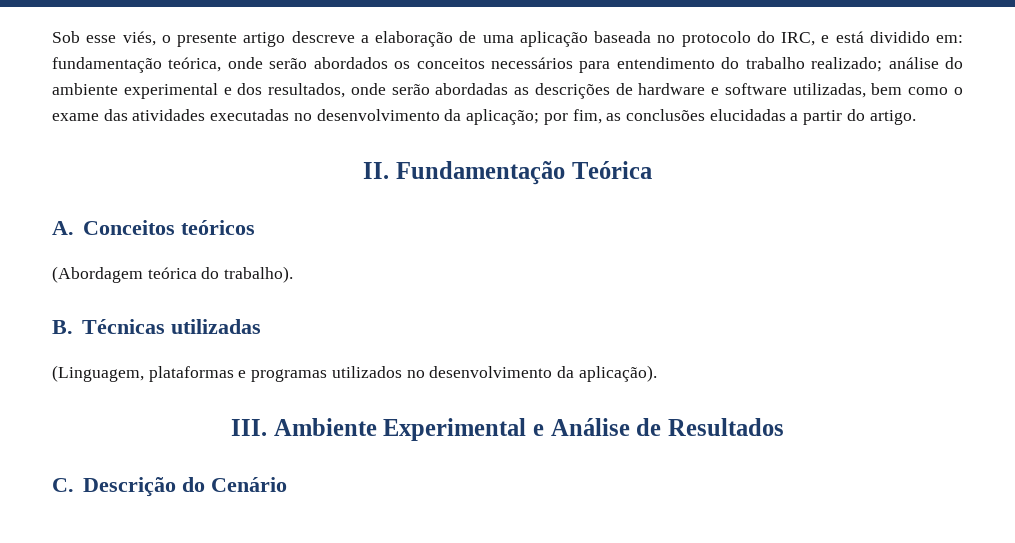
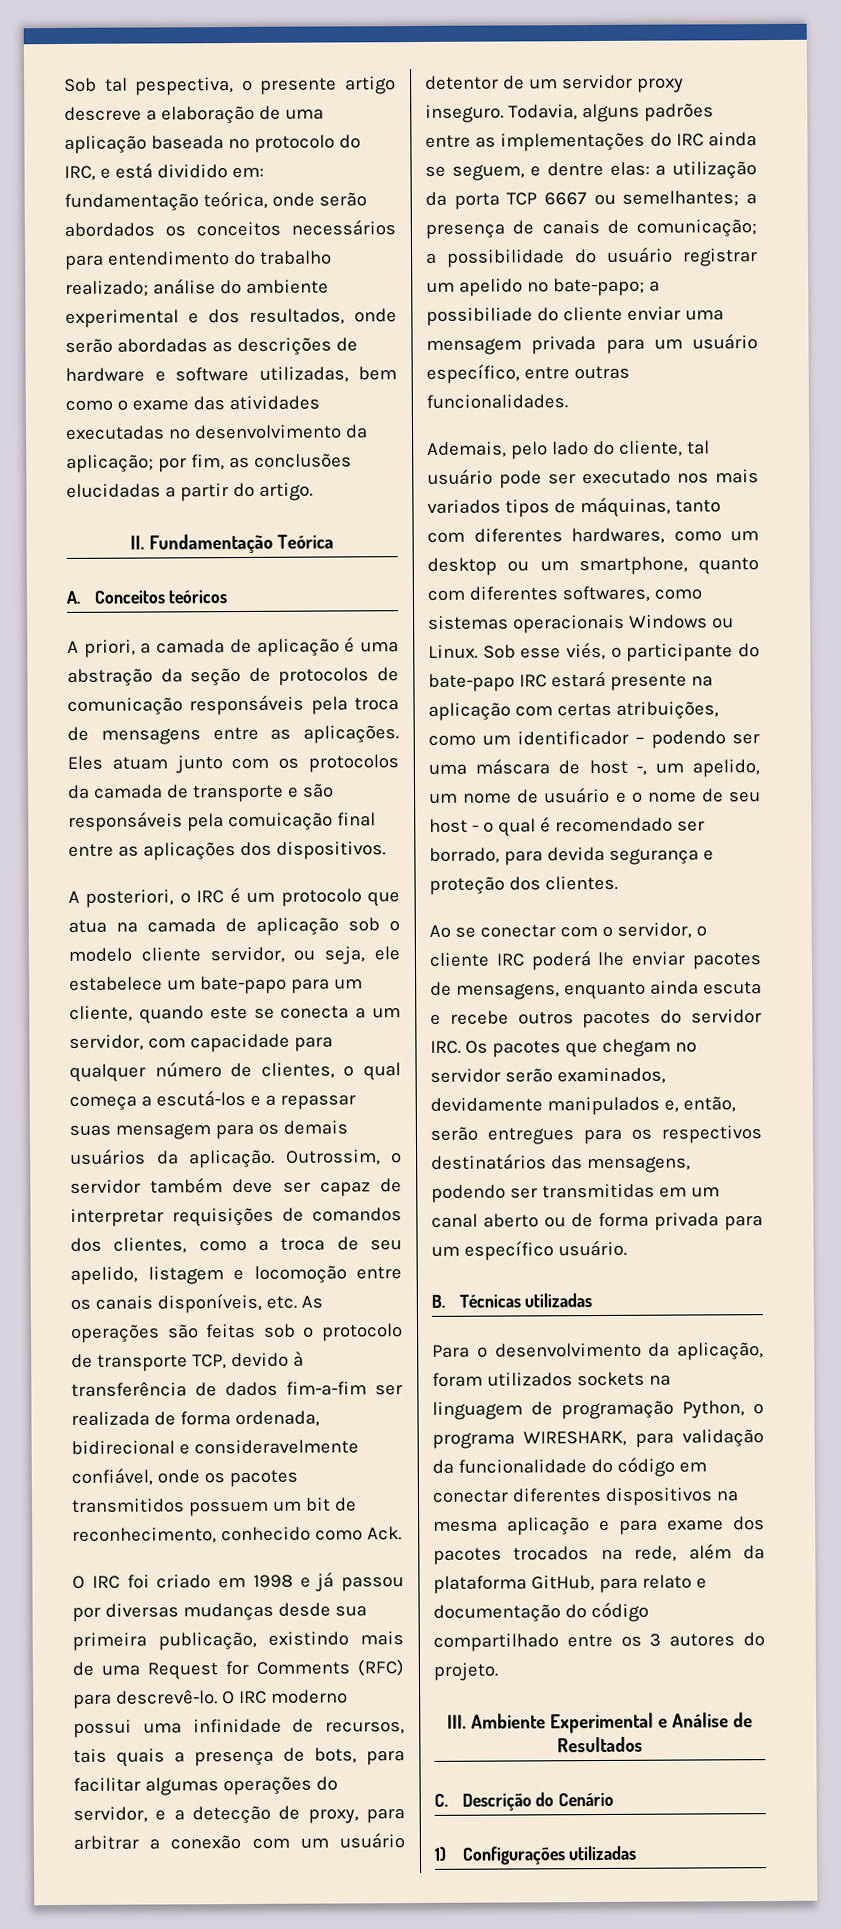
[52,31,156,46] Sob esse viés, -> [64,77,235,96] Sob tal pespectiva,
[52,266,294,283] [52,319,261,334] [52,365,657,382] (Abordagem teórica do trabalho). // B. Técnicas utilizadas // (Linguagem, plataformas e programas utilizados no desenvolvimento da aplicação). -> [67,636,399,658] [67,667,399,687] [67,694,399,716] [67,725,399,745] [67,754,399,774] [67,783,334,803] [68,811,376,832] [68,841,386,861] [68,887,400,908] [68,917,400,936] [68,946,400,965] [69,975,363,995] [69,1005,401,1024] [69,1033,333,1053] [69,1061,401,1082] [69,1089,356,1111] [69,1120,348,1140] [70,1148,402,1169] [70,1177,402,1197] [70,1207,402,1227] [70,1236,402,1254] [70,1265,402,1285] [70,1292,323,1314] [71,1323,403,1343] [71,1350,304,1372] [71,1381,403,1397] [71,1410,320,1428] [71,1439,359,1455] [71,1467,298,1488] [71,1497,357,1517] [72,1526,402,1544] [72,1571,404,1592] [72,1602,367,1622] [72,1631,404,1651] [72,1659,404,1680] [73,1689,348,1709] [73,1718,405,1738] [73,1747,405,1767] [73,1776,338,1796] [73,1805,405,1825] [73,1832,405,1850] [425,74,684,93] [425,103,714,123] [425,132,757,152] [425,161,757,181] [425,190,757,210] [425,219,757,239] [426,246,758,268] [426,277,660,297] [426,306,724,326] [426,333,758,355] [426,363,630,384] [426,394,568,409] [427,440,710,460] [427,468,759,489] [427,496,721,518] [427,527,759,545] [427,556,759,576] [427,585,702,603] [428,614,734,634] [428,641,760,662] [428,670,713,692] [428,701,719,721] [428,730,760,749] [428,758,760,778] [429,786,761,804] [429,816,705,837] [429,846,714,866] [429,875,618,895] [429,922,707,939] [429,950,762,971] [430,980,762,1000] [430,1009,762,1029] [430,1038,697,1058] [430,1067,666,1085] [430,1096,736,1116] [430,1125,763,1145] [431,1153,691,1174] [431,1183,720,1203] [431,1212,763,1231] [431,1239,627,1261] [431,1293,593,1308] [432,1342,764,1361] [432,1371,671,1387] [432,1400,764,1420] [432,1429,764,1449] [432,1456,707,1477] [432,1487,739,1506] [433,1516,765,1536] [433,1543,765,1565] [433,1574,707,1594] [433,1601,649,1623] [433,1632,765,1652] [433,1662,499,1681] A priori, a camada de aplicação é uma abstração da seção de protocolos de comunicação responsáveis pela troca de mensagens entre as aplicações. Eles atuam junto com os protocolos da camada de transporte e são responsáveis pela comuicação final entre as aplicações dos dispositivos. // A posteriori, o IRC é um protocolo que atua na camada de aplicação sob o modelo cliente servidor, ou seja, ele estabelece um bate-papo para um cliente, quando este se conecta a um servidor, com capacidade para qualquer número de clientes, o qual começa a escutá-los e a repassar suas mensagem para os demais usuários da aplicação. Outrossim, o servidor também deve ser capaz de interpretar requisições de comandos dos clientes, como a troca de seu apelido, listagem e locomoção entre os canais disponíveis, etc. As operações são feitas sob o protocolo de transporte TCP, devido à transferência de dados fim-a-fim ser realizada de forma ordenada, bidirecional e consideravelmente confiável, onde os pacotes transmitidos possuem um bit de reconhecimento, conhecido como Ack. // O IRC foi criado em 1998 e já passou por diversas mudanças desde sua primeira publicação, existindo mais de uma Request for Comments (RFC) para descrevê-lo. O IRC moderno possui uma infinidade de recursos, tais quais a presença de bots, para facilitar algumas operações do servidor, e a detecção de proxy, para arbitrar a conexão com um usuário detentor de um servidor proxy inseguro. Todavia, alguns padrões entre as implementações do IRC ainda se seguem, e dentre elas: a utilização da porta TCP 6667 ou semelhantes; a presença de canais de comunicação; a possibilidade do usuário registrar um apelido no bate-papo; a possibiliade do cliente enviar uma mensagem privada para um usuário específico, entre outras funcionalidades. // Ademais, pelo lado do cliente, tal usuário pode ser executado nos mais variados tipos de máquinas, tanto com diferentes hardwares, como um desktop ou um smartphone, quanto com diferentes softwares, como sistemas operacionais Windows ou Linux. Sob esse viés, o participante do bate-papo IRC estará presente na aplicação com certas atribuições, como um identificador – podendo ser uma máscara de host -, um apelido, um nome de usuário e o nome de seu host - o qual é recomendado ser borrado, para devida segurança e proteção dos clientes. // Ao se conectar com o servidor, o cliente IRC poderá lhe enviar pacotes de mensagens, enquanto ainda escuta e recebe outros pacotes do servidor IRC. Os pacotes que chegam no servidor serão examinados, devidamente manipulados e, então, serão entregues para os respectivos destinatários das mensagens, podendo ser transmitidas em um canal aberto ou de forma privada para um específico usuário. // B. Técnicas utilizadas // Para o desenvolvimento da aplicação, foram utilizados sockets na linguagem de programação Python, o programa WIRESHARK, para validação da funcionalidade do código em conectar diferentes dispositivos na mesma aplicação e para exame dos pacotes trocados na rede, além da plataforma GitHub, para relato e documentação do código compartilhado entre os 3 autores do projeto.
(287, 484) none -> [434,1845,638,1865] // 1) Configurações utilizadas

